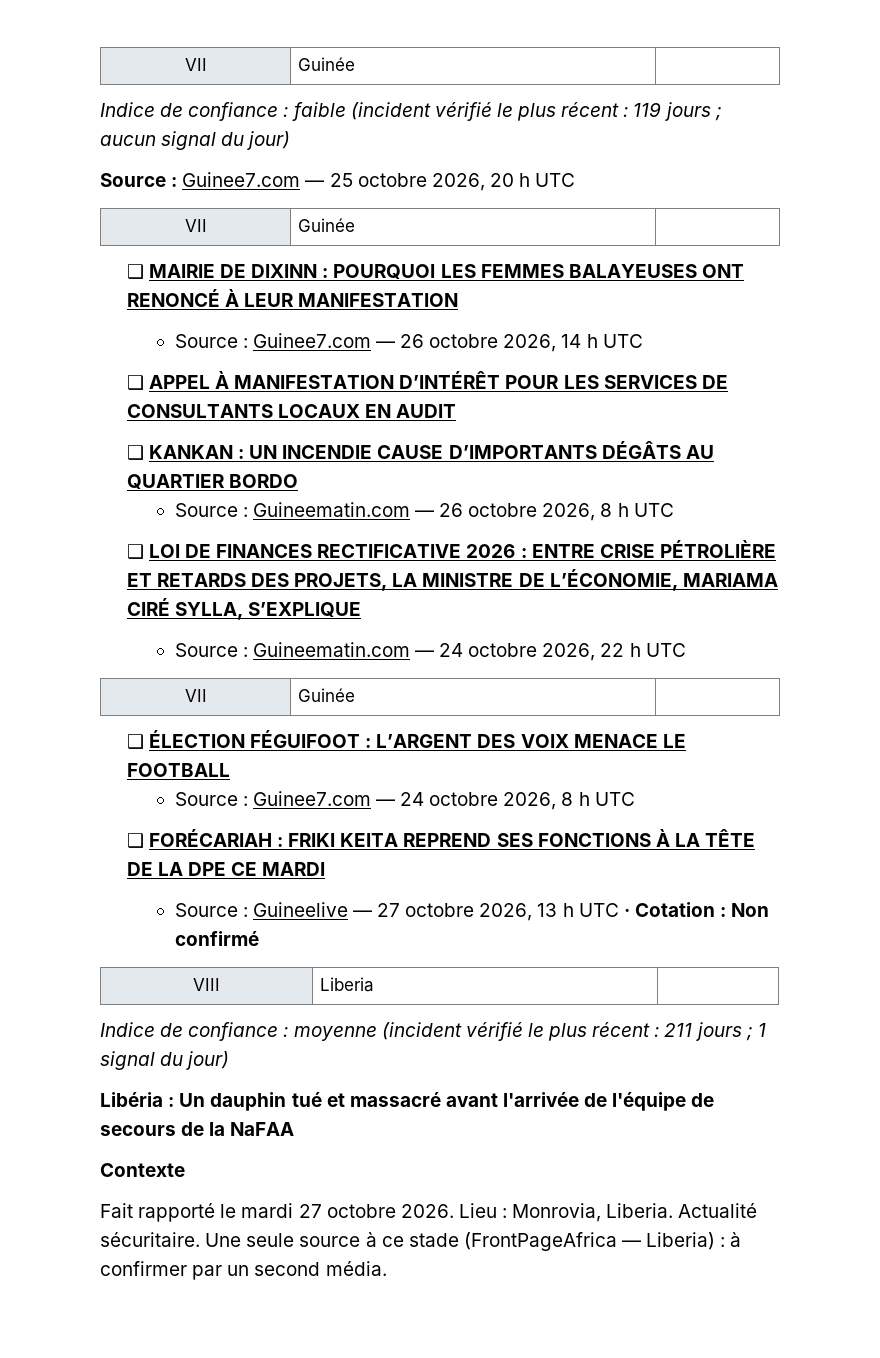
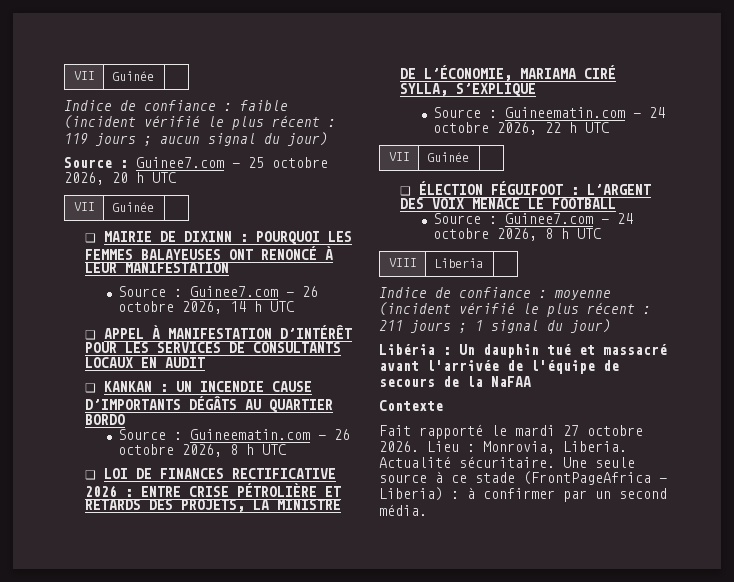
[126,829,756,848] [126,862,326,876] [174,902,770,921] [174,931,259,946] // ❑ FORÉCARIAH : FRIKI KEITA REPREND SES FONCTIONS À LA TÊTE DE LA DPE CE MARDI // Source : Guineelive — 27 octobre 2026, 13 h UTC · Cotation : Non confirmé -> (602, 233) none

